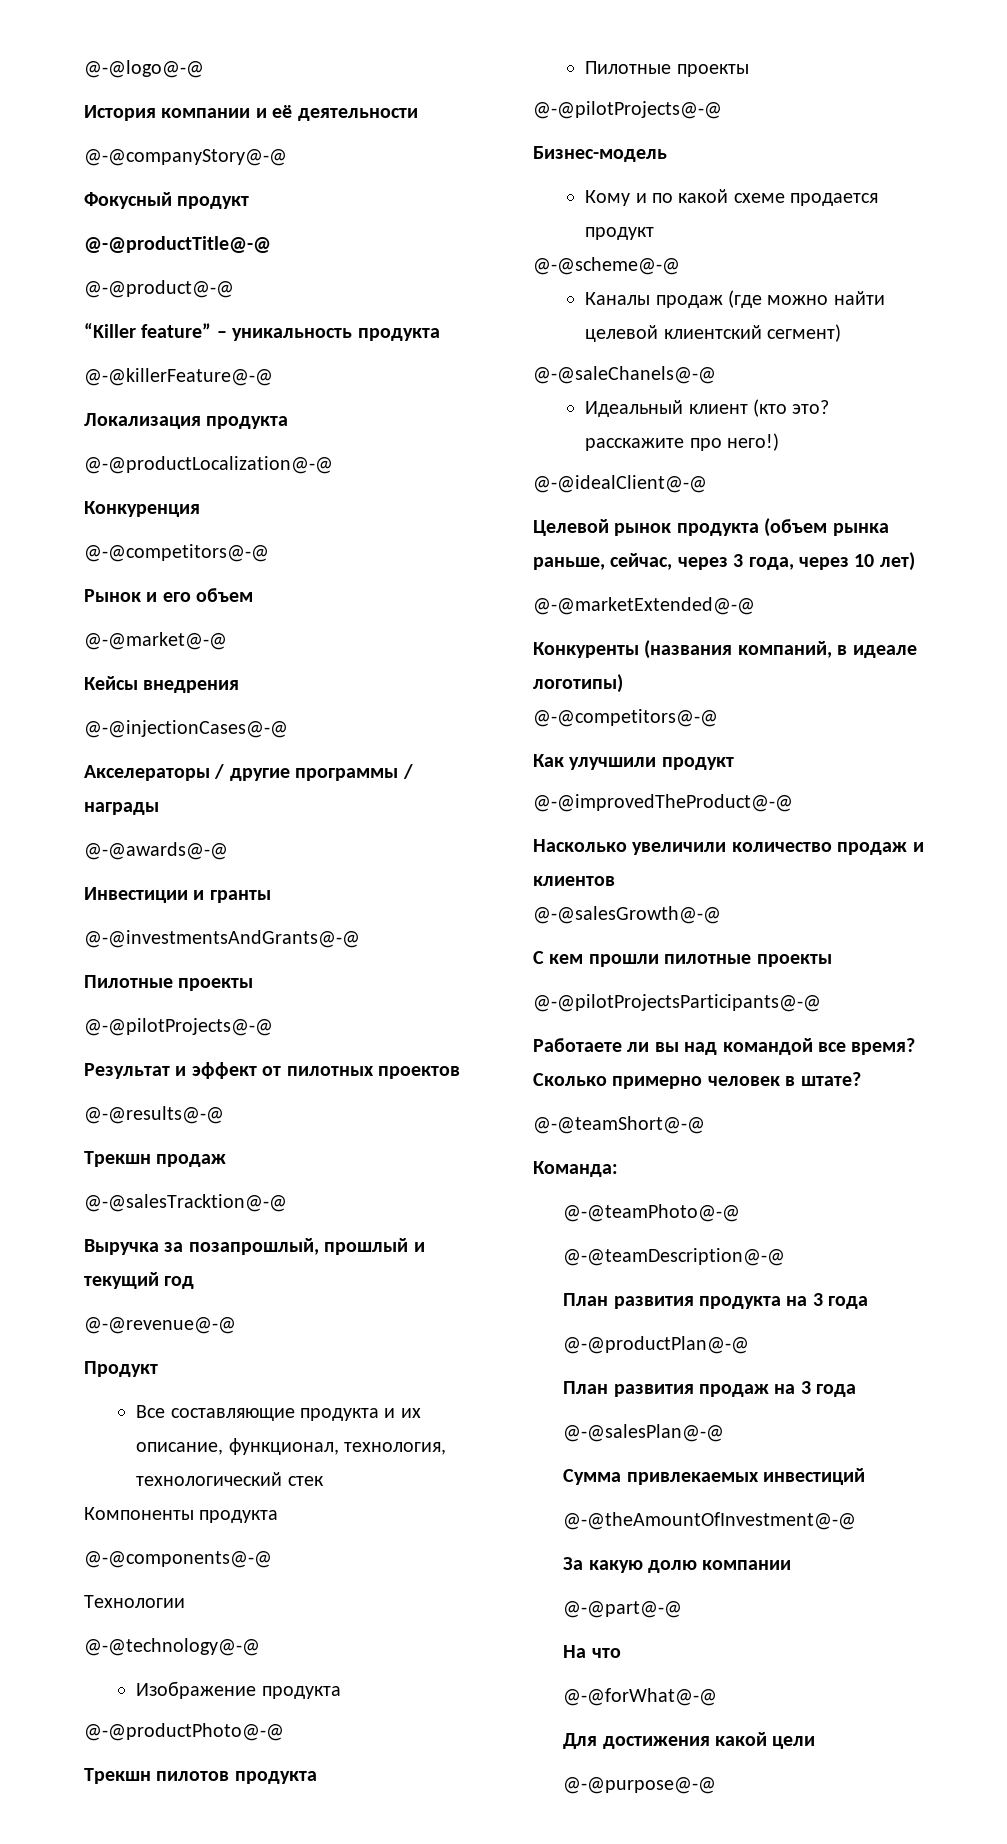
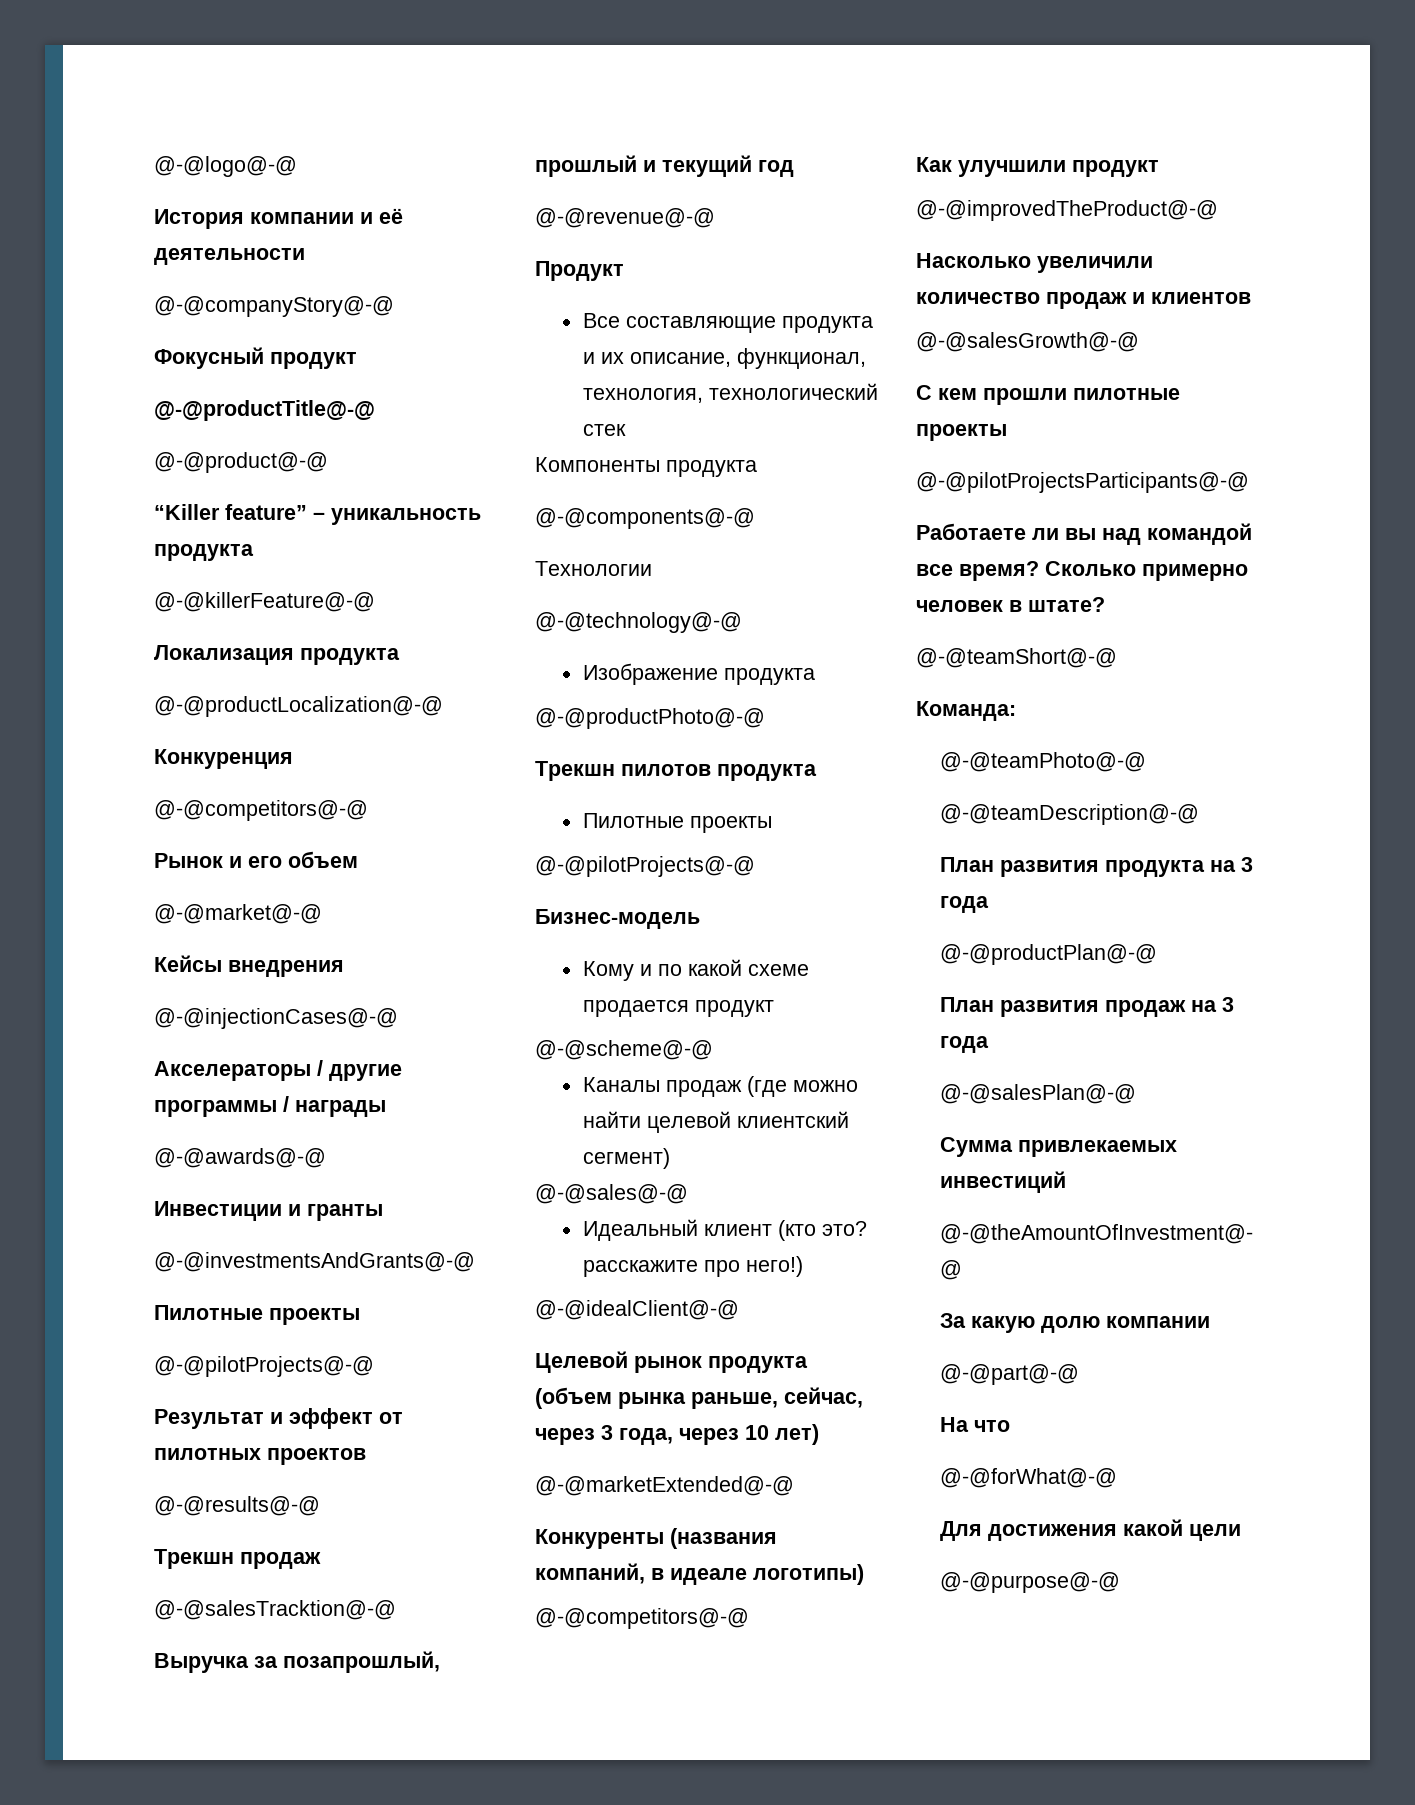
[533,366,716,384] @-@saleChanels@-@ -> [535,1184,688,1204] @-@sales@-@

